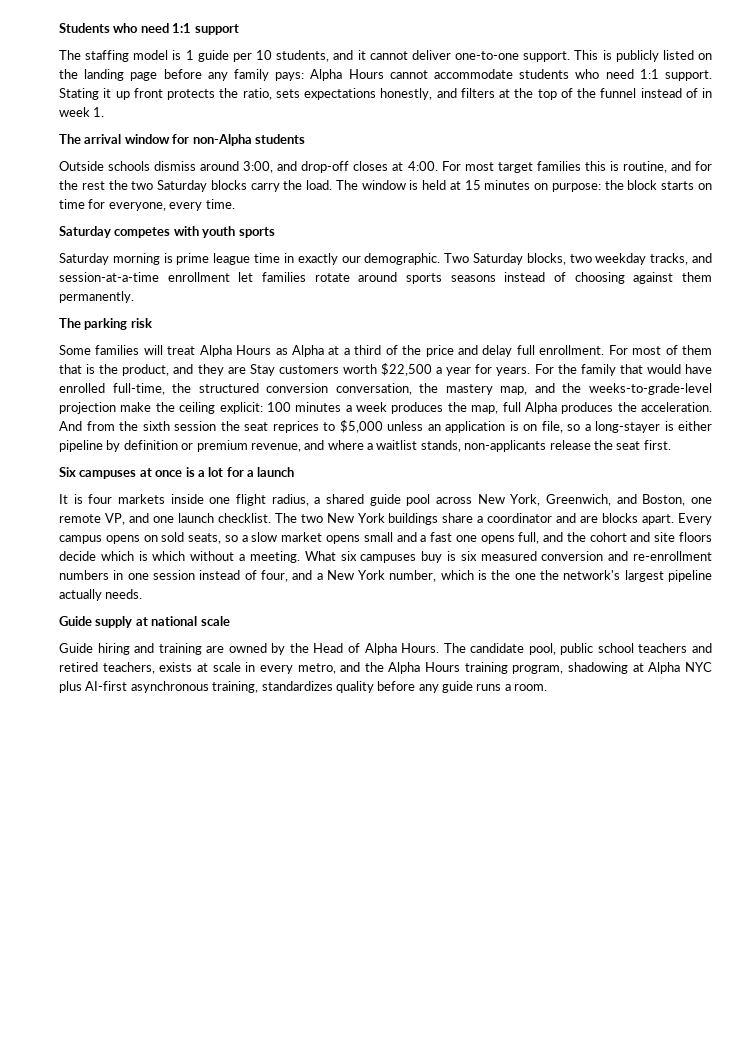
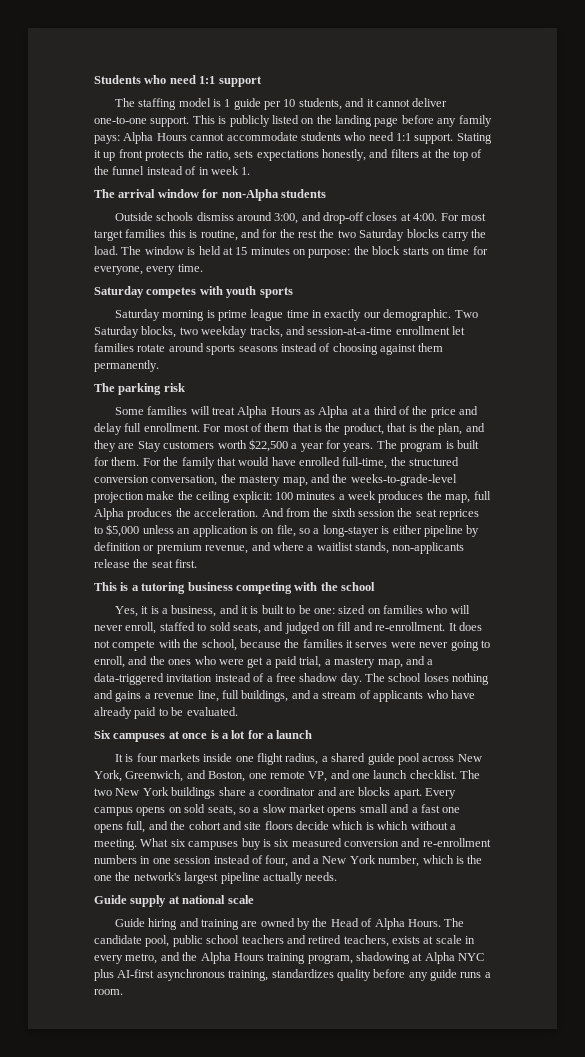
(170, 370) none -> [387,423,463,435] that is the plan,
(531, 371) none -> [376,440,479,452] [94,457,140,466] The program is built for them.
(671, 445) none -> [94,582,375,594] [114,605,470,617] [94,622,482,634] [94,639,490,651] [94,656,434,668] [94,673,490,685] [94,690,475,702] [94,707,238,719] // This is a tutoring business competing with the school // Yes, it is a business, and it is built to be one: sized on families who will never enroll, staffed to sold seats, and judged on fill and re-enrollment. It does not compete with the school, because the families it serves were never going to enroll, and the ones who were get a paid trial, a mastery map, and a data-triggered invitation instead of a free shadow day. The school loses nothing and gains a revenue line, full buildings, and a stream of applicants who have already paid to be evaluated.

